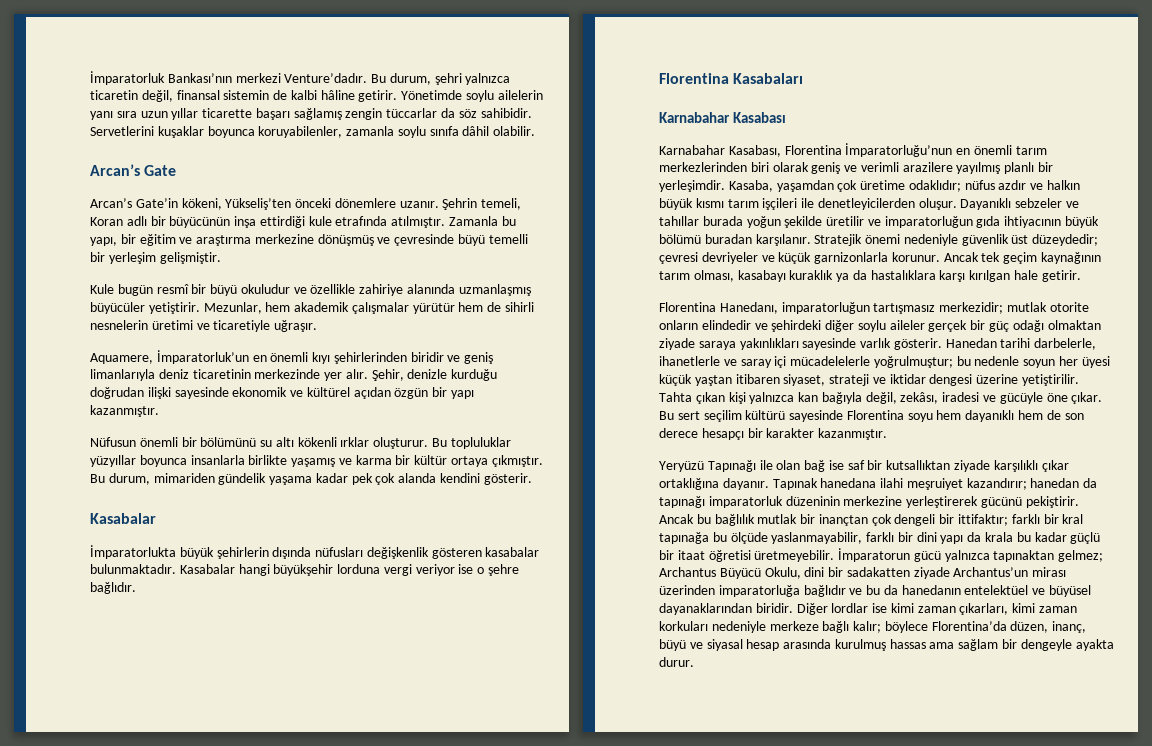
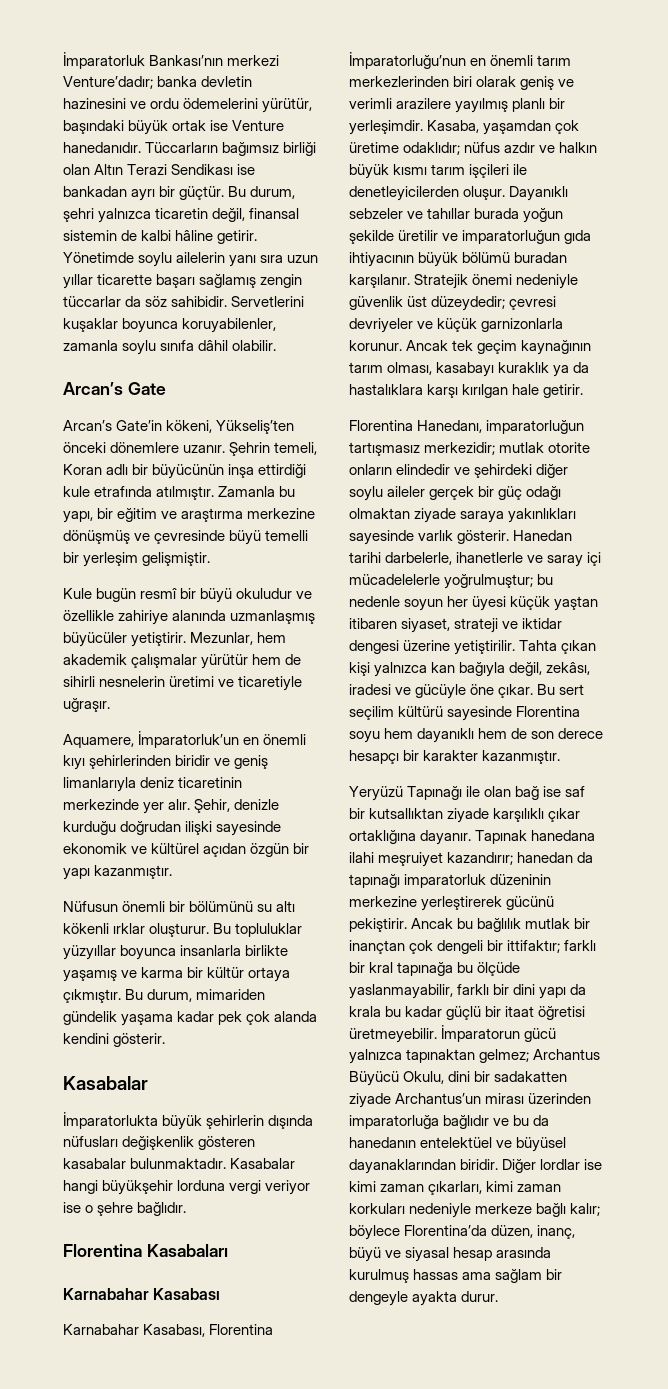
[284,73,368,83] Venture’dadır. -> [63,76,253,89] [63,98,313,113] [63,120,285,135] [63,142,317,156] [63,164,256,175] [63,186,225,201] Venture’dadır; banka devletin hazinesini ve ordu ödemelerini yürütür, başındaki büyük ortak ise Venture hanedanıdır. Tüccarların bağımsız birliği olan Altın Terazi Sendikası ise bankadan ayrı bir güçtür.

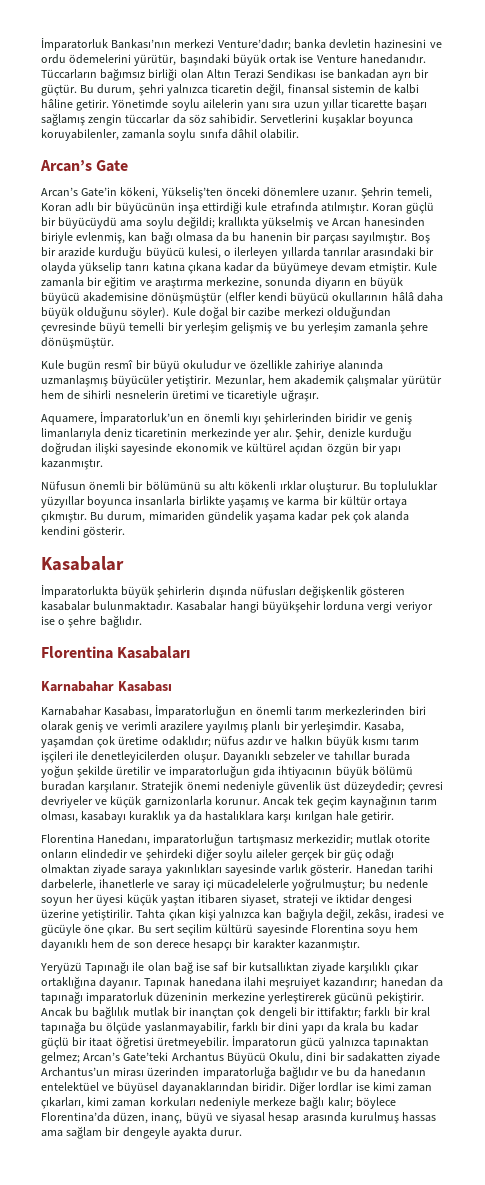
[218,486,296,497] [63,508,316,523] [63,530,151,544] Zamanla bu yapı, bir eğitim ve araştırma merkezine dönüşmüş ve -> [372,202,435,214] [41,216,426,229] [41,231,430,244] [41,246,435,259] [41,262,438,274] [41,276,404,289] [41,292,443,304] [41,306,391,319] Koran güçlü bir büyücüydü ama soylu değildi; krallıkta yükselmiş ve Arcan hanesinden biriyle evlenmiş, kan bağı olmasa da bu hanenin bir parçası sayılmıştır. Boş bir arazide kurduğu büyücü kulesi, o ilerleyen yıllarda tanrılar arasındaki bir olayda yükselip tanrı katına çıkana kadar da büyümeye devam etmiştir. Kule zamanla bir eğitim ve araştırma merkezine, sonunda diyarın en büyük büyücü akademisine dönüşmüştür (elfler kendi büyücü okullarının hâlâ daha büyük olduğunu söyler). Kule doğal bir cazibe merkezi olduğundan
[142,552,211,566] gelişmiştir. -> [231,322,429,334] [41,337,114,349] gelişmiş ve bu yerleşim zamanla şehre dönüşmüştür.
[209,1324,274,1335] [349,52,466,69] Florentina İmparatorluğu’nun -> [155,705,237,718] İmparatorluğun
(530, 1056) none -> [83,1052,169,1062] Arcan’s Gate’teki

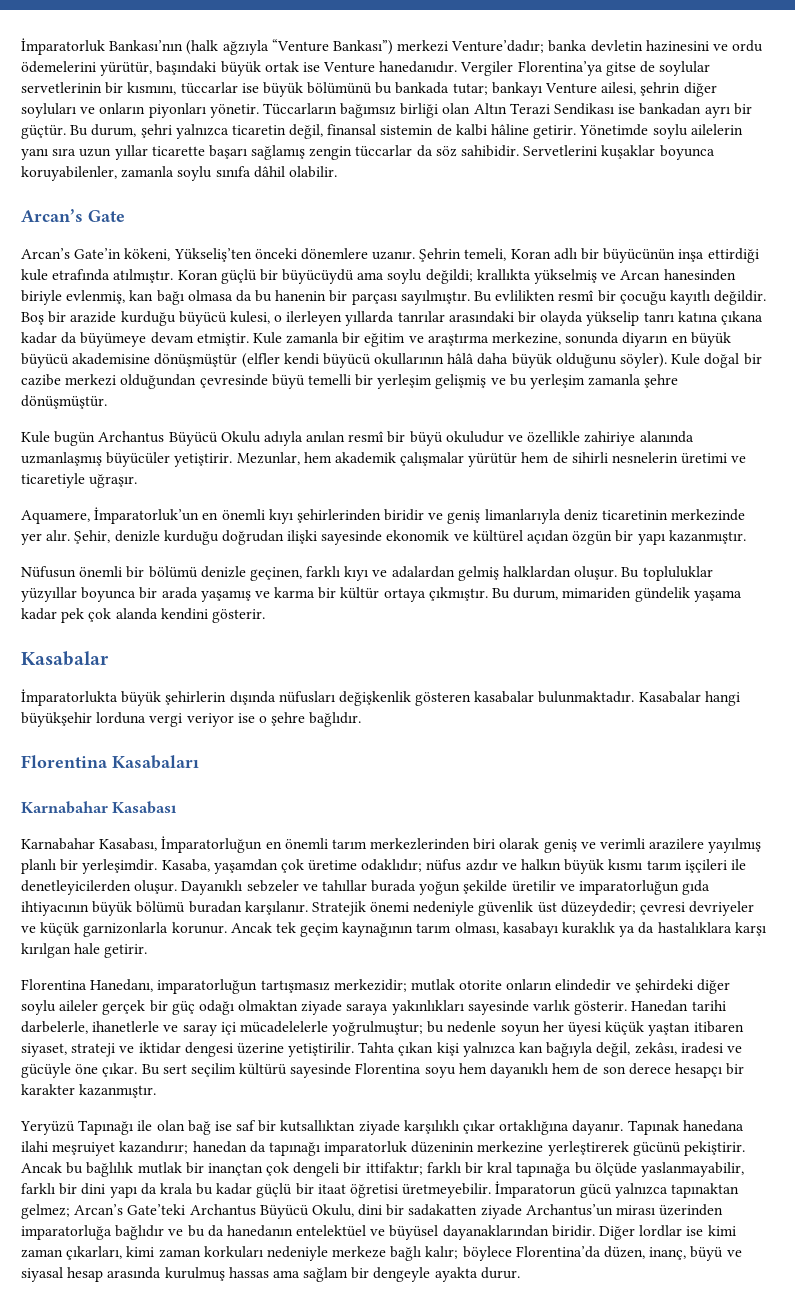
(172, 44) none -> [186,39,393,55] (halk ağzıyla “Venture Bankası”)
(426, 59) none -> [460,61,711,76] [21,82,717,97] [21,103,259,118] Vergiler Florentina’ya gitse de soylular servetlerinin bir kısmını, tüccarlar ise büyük bölümünü bu bankada tutar; bankayı Venture ailesi, şehrin diğer soyluları ve onların piyonları yönetir.
(408, 238) none -> [474,290,767,305] Bu evlilikten resmî bir çocuğu kayıtlı değildir.
(102, 366) none -> [98,431,346,446] Archantus Büyücü Okulu adıyla anılan
[145,481,360,493] bölümünü su altı kökenli ırklar oluşturur. -> [148,566,618,581] bölümü denizle geçinen, farklı kıyı ve adalardan gelmiş halklardan oluşur.
[135,496,225,506] insanlarla birlikte -> [139,587,198,599] bir arada

